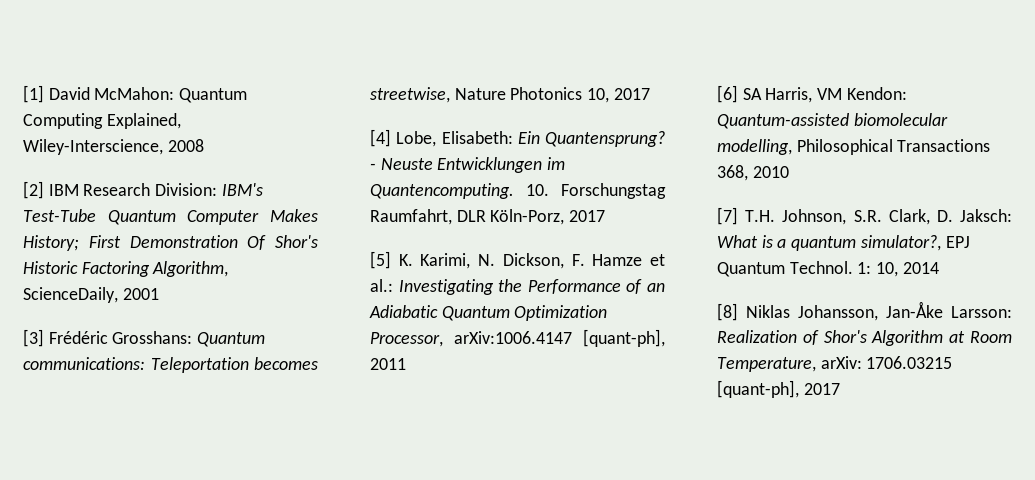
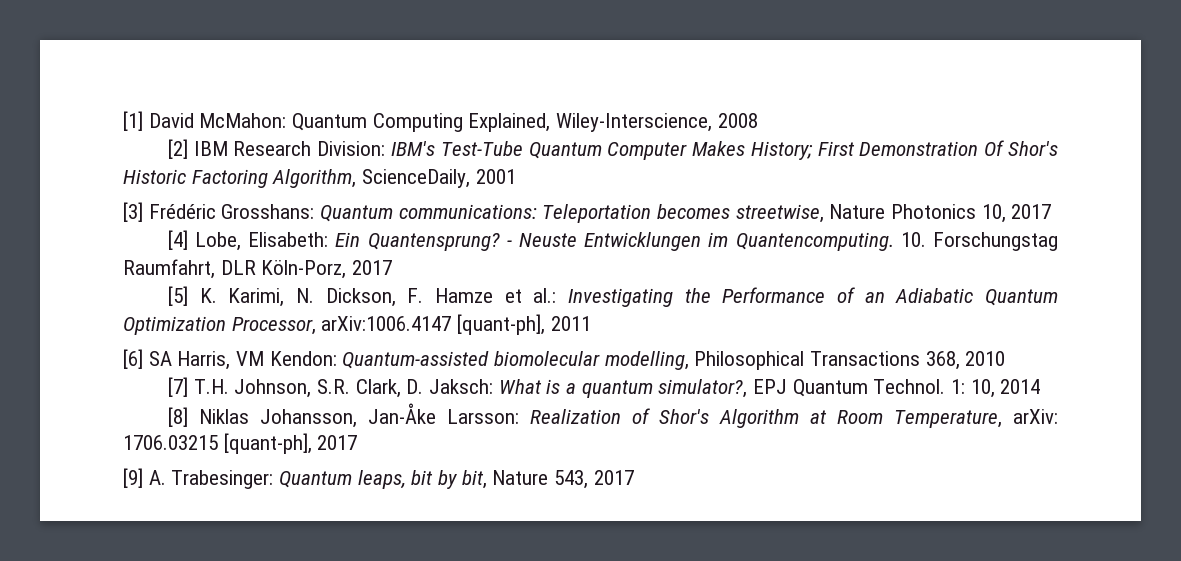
(840, 389) none -> [123,468,634,489] // [9] A. Trabesinger: Quantum leaps, bit by bit, Nature 543, 2017

